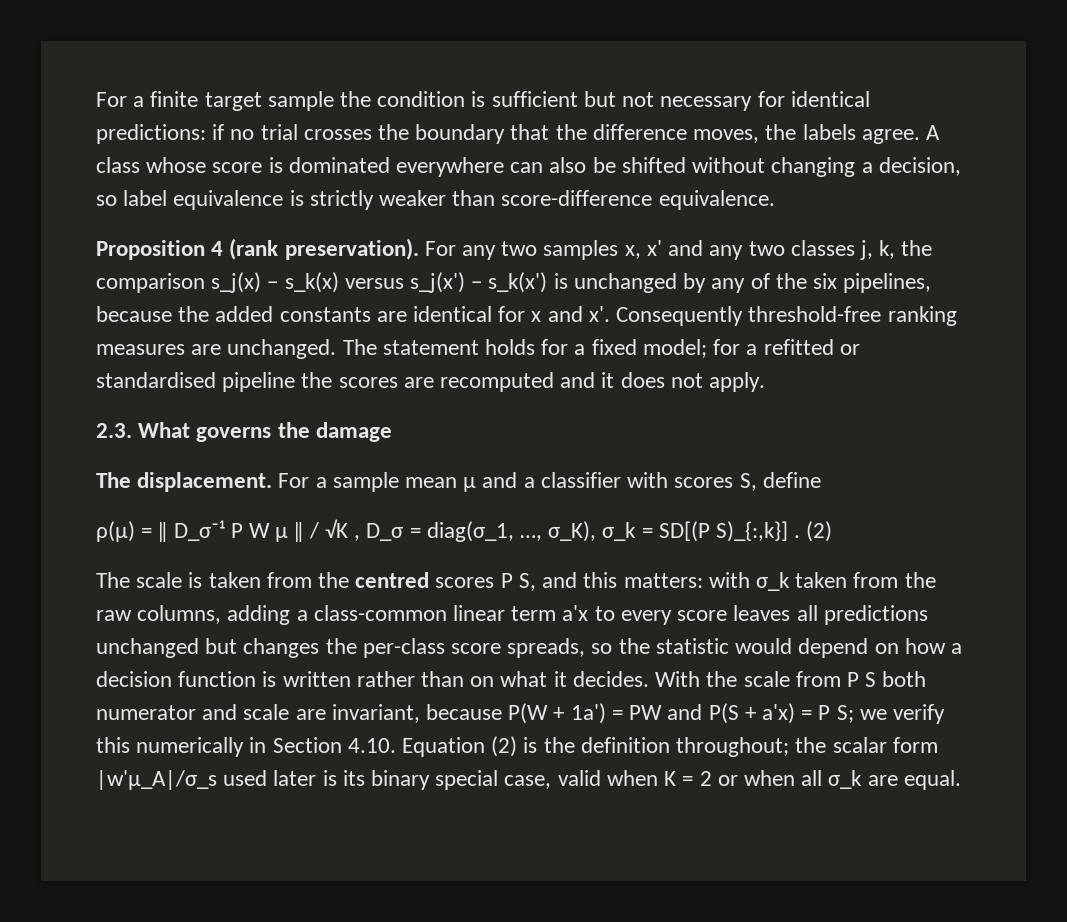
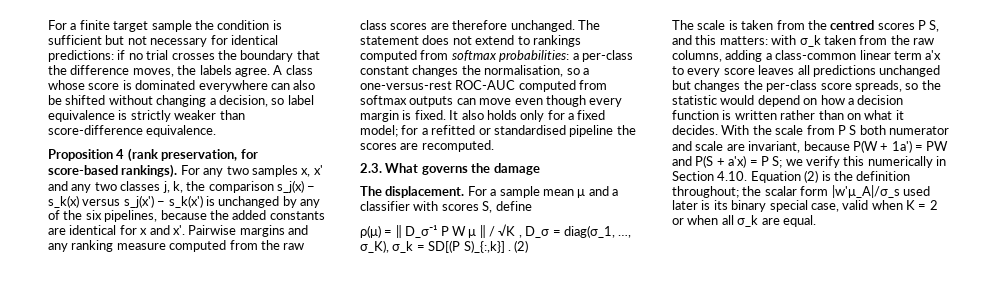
[284,238,419,260] preservation). -> [161,149,258,161] [48,164,178,178] preservation, for score-based rankings).
[616,306,957,326] [96,339,536,359] Consequently threshold-free ranking measures are unchanged. The statement holds -> [188,225,308,237] [48,240,305,252] [360,20,600,32] [360,35,581,47] [360,50,633,62] [360,65,589,77] [360,80,608,92] [360,95,623,107] [360,110,545,122] Pairwise margins and any ranking measure computed from the raw class scores are therefore unchanged. The statement does not extend to rankings computed from softmax probabilities: a per-class constant changes the normalisation, so a one-versus-rest ROC-AUC computed from softmax outputs can move even though every margin is fixed. It also holds only
[440,372,766,392] recomputed and it does not apply. -> [421,140,494,152] recomputed.

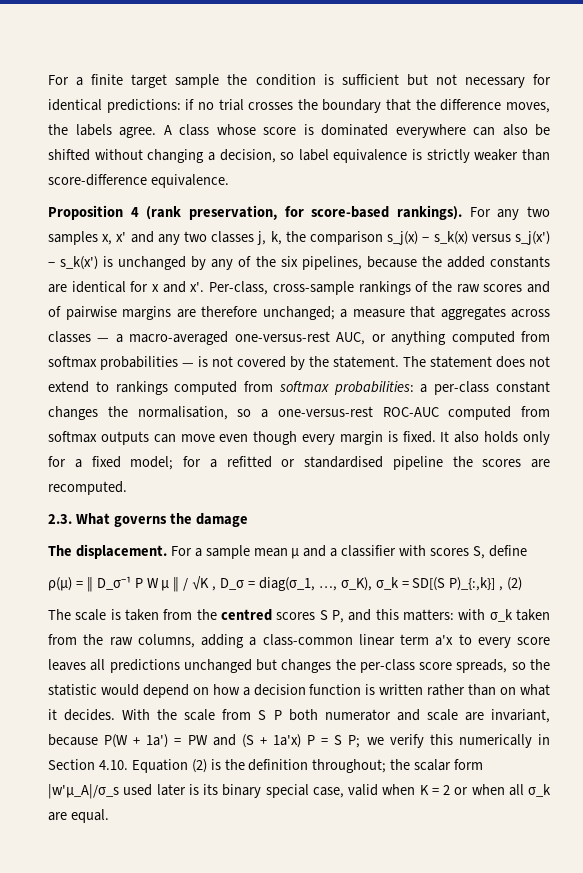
[188,225,308,237] [48,240,305,252] [360,20,575,32] Pairwise margins and any ranking measure computed from the raw class scores are therefore unchanged. -> [209,281,550,295] [48,306,550,320] [48,331,550,345] [48,356,399,370] Per-class, cross-sample rankings of the raw scores and of pairwise margins are therefore unchanged; a measure that aggregates across classes — a macro-averaged one-versus-rest AUC, or anything computed from softmax probabilities — is not covered by the statement.
[428,240,511,253] SD[(P S)_{:,k}] . -> [412,577,504,591] SD[(S P)_{:,k}] ,
[918,20,940,32] P S, -> [319,610,344,623] S P,
[837,125,857,135] P S -> [258,710,282,720] S P
[695,155,783,168] P(S + a'x) = P S; -> [241,734,361,748] (S + 1a'x) P = S P;

